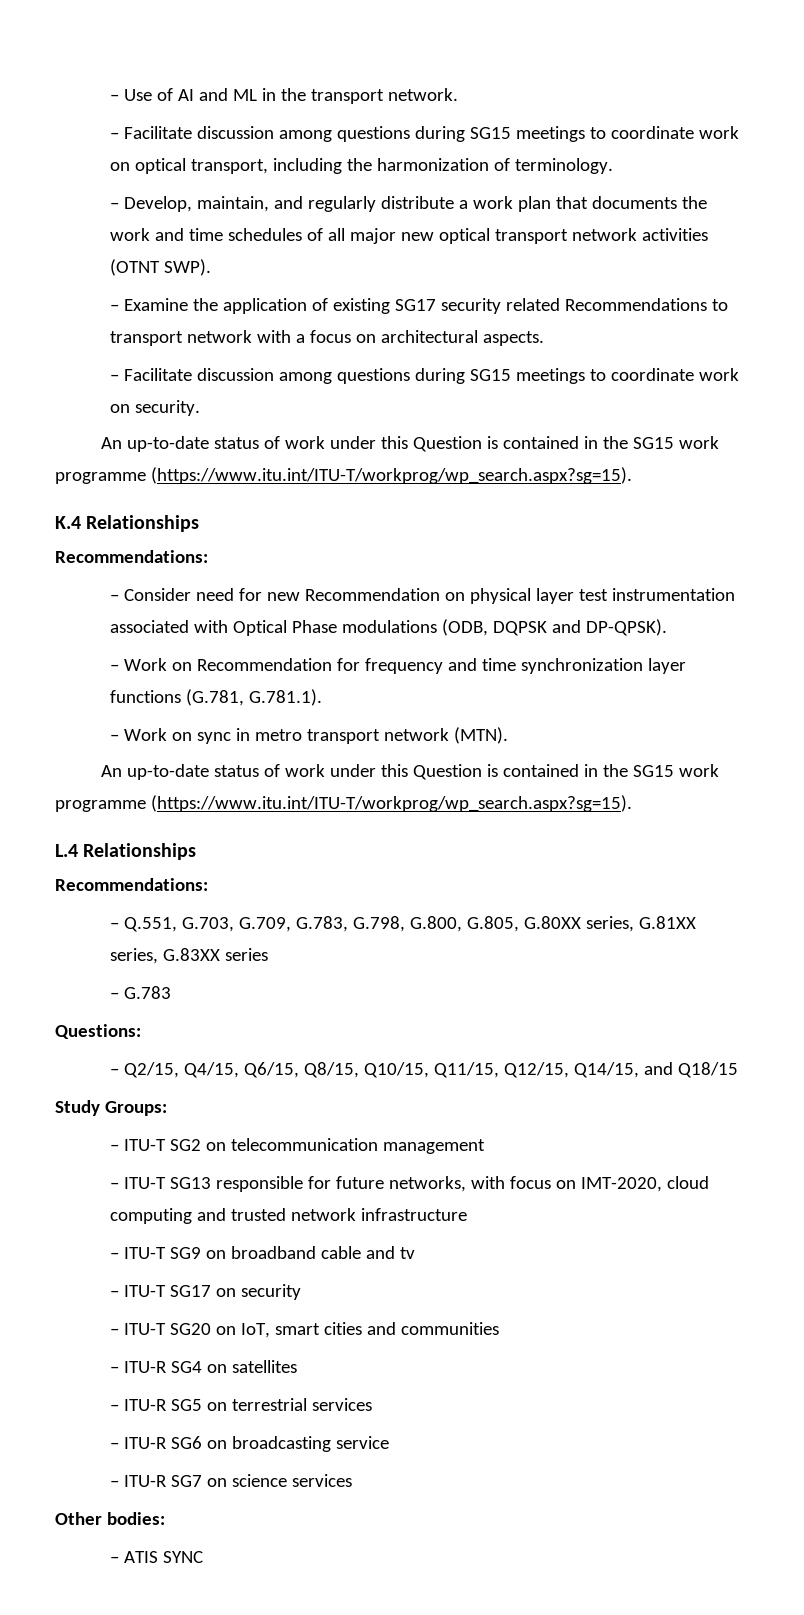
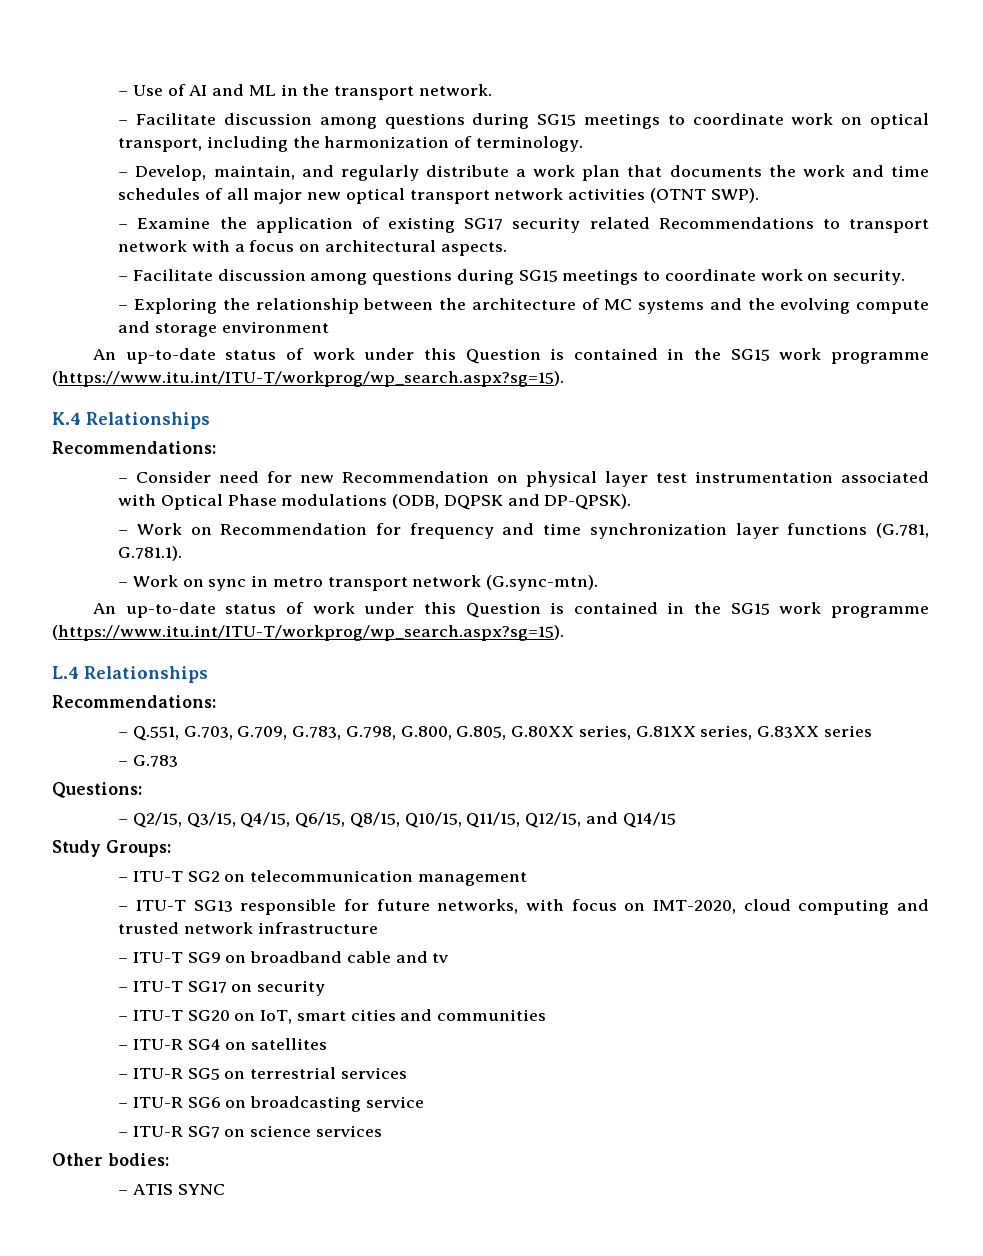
(200, 408) none -> [118,298,929,314] [118,321,329,337] // – Exploring the relationship between the architecture of MC systems and the evolving compute and storage environment
[453,727,508,744] (MTN). -> [486,575,599,591] (G.sync-mtn).
(179, 1070) none -> [186,812,236,828] Q3/15,
[573,1062,738,1078] Q14/15, and Q18/15 -> [585,812,676,828] and Q14/15

